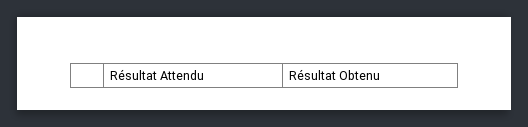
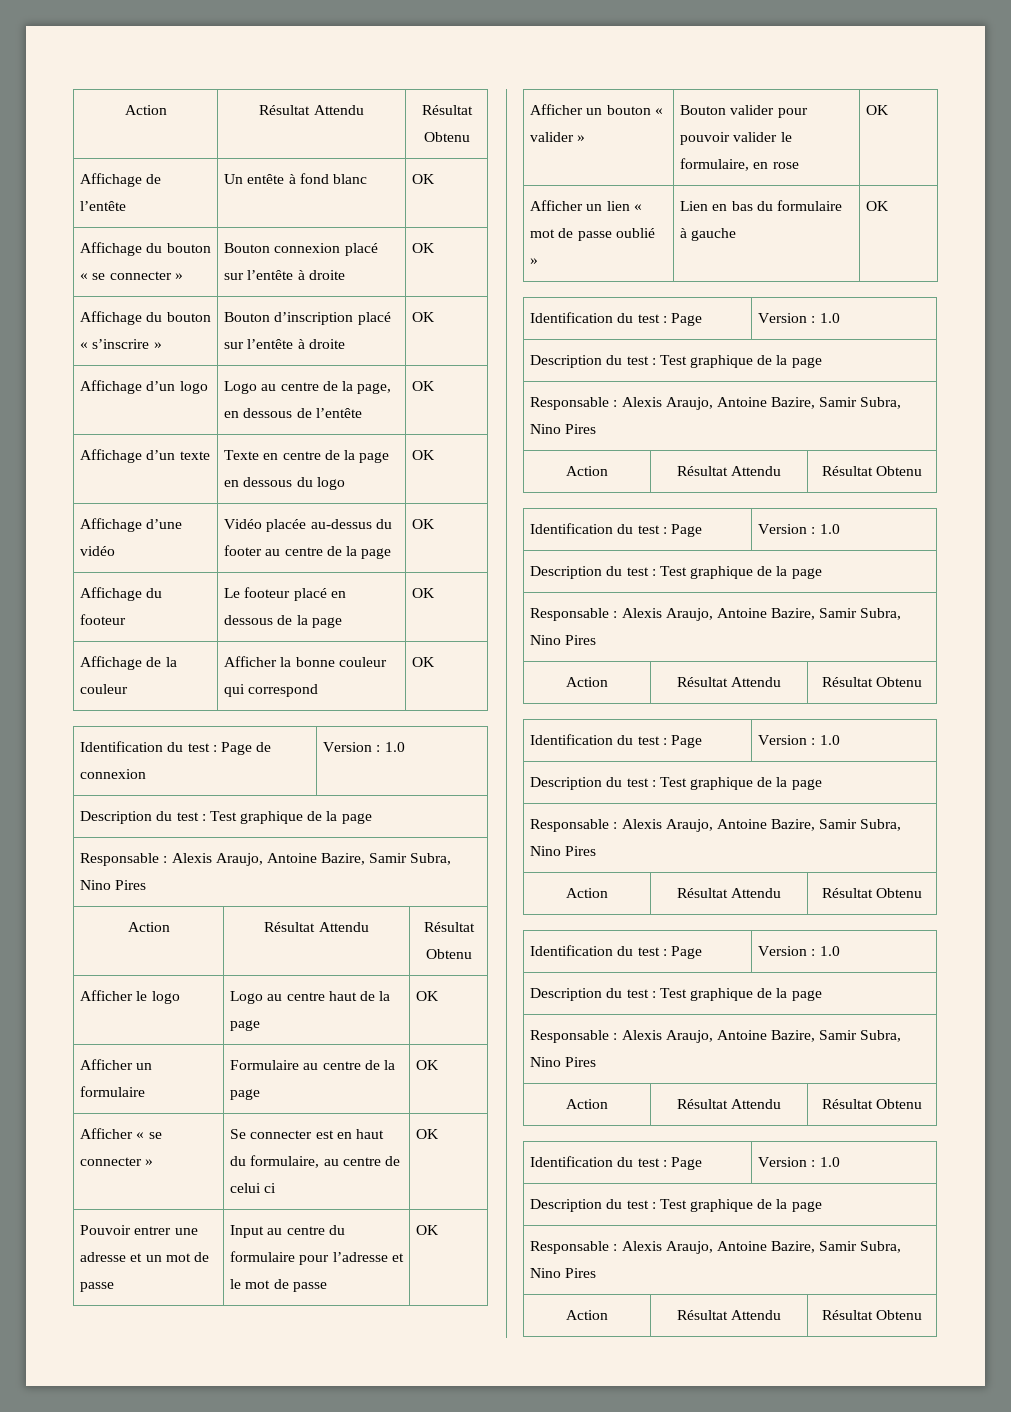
[110,69,205,80] [289,69,381,80] | Résultat Attendu | Résultat Obtenu -> [124,105,167,115] [259,105,364,115] [421,105,473,115] [423,132,470,142] [80,173,162,187] [80,201,127,211] [224,173,367,184] [412,174,436,184] [80,242,211,256] [80,271,183,280] [224,243,378,256] [224,270,345,280] [412,243,436,253] [80,311,211,325] [80,339,162,349] [224,312,391,325] [224,339,345,349] [412,312,436,322] [80,380,208,394] [224,381,392,394] [224,408,362,418] [412,381,436,391] [80,449,210,463] [224,450,390,463] [224,477,345,490] [412,450,436,460] [80,518,183,532] [80,546,116,556] [224,519,392,532] [224,545,392,559] [412,519,436,529] [80,587,163,601] [80,614,127,625] [224,587,346,601] [224,615,342,628] [412,588,436,598] [80,656,177,670] [80,684,129,694] [224,656,387,667] [224,684,319,697] [412,657,436,667] [80,741,272,755] [80,769,147,779] [323,742,405,752] [80,811,372,824] [80,853,452,866] [80,880,147,890] [127,922,170,932] [264,922,369,932] [423,922,475,932] [425,949,472,959] [80,990,180,1004] [230,991,391,1004] [230,1020,261,1031] [416,991,440,1001] [80,1059,153,1070] [80,1086,146,1097] [230,1060,395,1070] [230,1089,261,1100] [416,1060,440,1070] [80,1128,162,1139] [80,1157,154,1166] [230,1129,384,1139] [230,1155,400,1168] [230,1183,277,1193] [416,1129,440,1139] [80,1225,198,1235] [80,1252,209,1262] [80,1282,115,1292] [230,1225,345,1238] [230,1251,404,1265] [230,1279,327,1292] [416,1225,440,1235] [530,104,663,115] [530,132,586,142] [680,105,808,118] [680,132,792,145] [680,158,799,171] [866,105,890,115] [530,200,642,211] [530,228,655,241] [530,258,539,265] [680,200,842,211] [680,228,737,241] [866,201,890,211] [530,312,702,326] [758,313,840,323] [530,355,822,368] [530,397,902,410] [530,424,597,434] [566,466,608,476] [676,466,782,476] [821,466,923,476] [530,523,702,537] [758,524,840,534] [530,566,822,579] [530,608,902,621] [530,635,597,645] [566,677,608,687] [676,677,782,687] [821,677,923,687] [530,734,702,748] [758,735,840,745] [530,777,822,790] [530,819,902,832] [530,846,597,856] [566,888,608,898] [676,888,782,898] [821,888,923,898] [530,945,702,959] [758,946,840,956] [530,988,822,1001] [530,1030,902,1043] [530,1057,597,1067] [566,1099,608,1109] [676,1099,782,1109] [821,1099,923,1109] [530,1156,702,1170] [758,1157,840,1167] [530,1199,822,1212] [530,1241,902,1254] [530,1268,597,1278] [566,1310,608,1320] [676,1310,782,1320] [821,1310,923,1320] Action | Résultat Attendu | Résultat Obtenu // Affichage de l’entête | Un entête à fond blanc | OK // Affichage du bouton « se connecter » | Bouton connexion placé sur l’entête à droite | OK // Affichage du bouton « s’inscrire » | Bouton d’inscription placé sur l’entête à droite | OK // Affichage d’un logo | Logo au centre de la page, en dessous de l’entête | OK // Affichage d’un texte | Texte en centre de la page en dessous du logo | OK // Affichage d’une vidéo | Vidéo placée au-dessus du footer au centre de la page | OK // Affichage du footeur | Le footeur placé en dessous de la page | OK // Affichage de la couleur | Afficher la bonne couleur qui correspond | OK // Identification du test : Page de connexion | Version : 1.0 // Description du test : Test graphique de la page // Responsable : Alexis Araujo, Antoine Bazire, Samir Subra, Nino Pires // Action | Résultat Attendu | Résultat Obtenu // Afficher le logo | Logo au centre haut de la page | OK // Afficher un formulaire | Formulaire au centre de la page | OK // Afficher « se connecter » | Se connecter est en haut du formulaire, au centre de celui ci | OK // Pouvoir entrer une adresse et un mot de passe | Input au centre du formulaire pour l’adresse et le mot de passe | OK // Afficher un bouton « valider » | Bouton valider pour pouvoir valider le formulaire, en rose | OK // Afficher un lien « mot de passe oublié » | Lien en bas du formulaire à gauche | OK // Identification du test : Page | Version : 1.0 // Description du test : Test graphique de la page // Responsable : Alexis Araujo, Antoine Bazire, Samir Subra, Nino Pires // Action | Résultat Attendu | Résultat Obtenu // Identification du test : Page | Version : 1.0 // Description du test : Test graphique de la page // Responsable : Alexis Araujo, Antoine Bazire, Samir Subra, Nino Pires // Action | Résultat Attendu | Résultat Obtenu // Identification du test : Page | Version : 1.0 // Description du test : Test graphique de la page // Responsable : Alexis Araujo, Antoine Bazire, Samir Subra, Nino Pires // Action | Résultat Attendu | Résultat Obtenu // Identification du test : Page | Version : 1.0 // Description du test : Test graphique de la page // Responsable : Alexis Araujo, Antoine Bazire, Samir Subra, Nino Pires // Action | Résultat Attendu | Résultat Obtenu // Identification du test : Page | Version : 1.0 // Description du test : Test graphique de la page // Responsable : Alexis Araujo, Antoine Bazire, Samir Subra, Nino Pires // Action | Résultat Attendu | Résultat Obtenu

